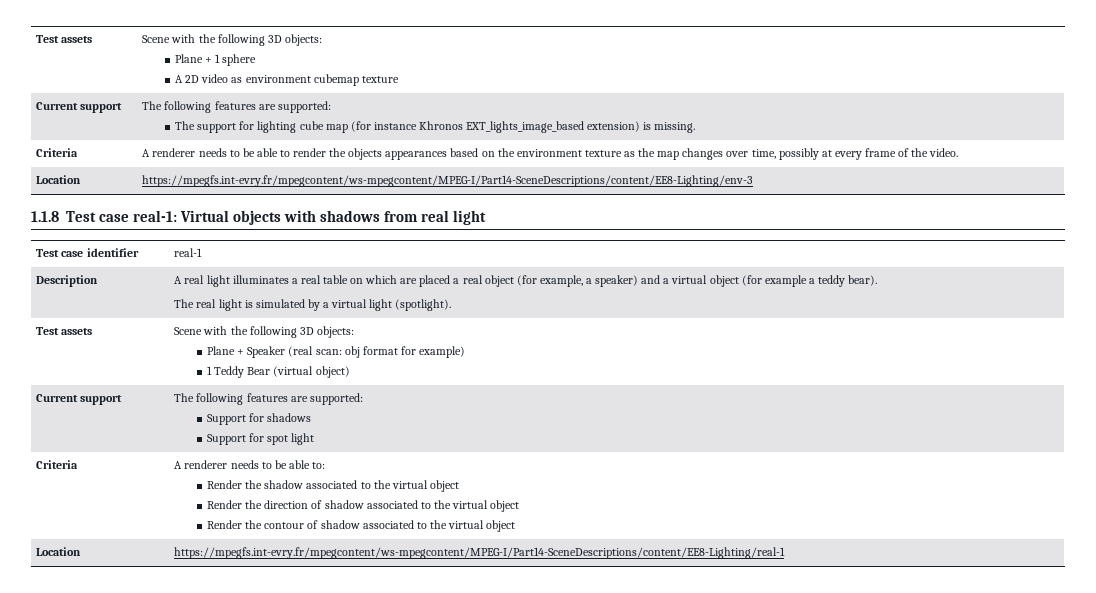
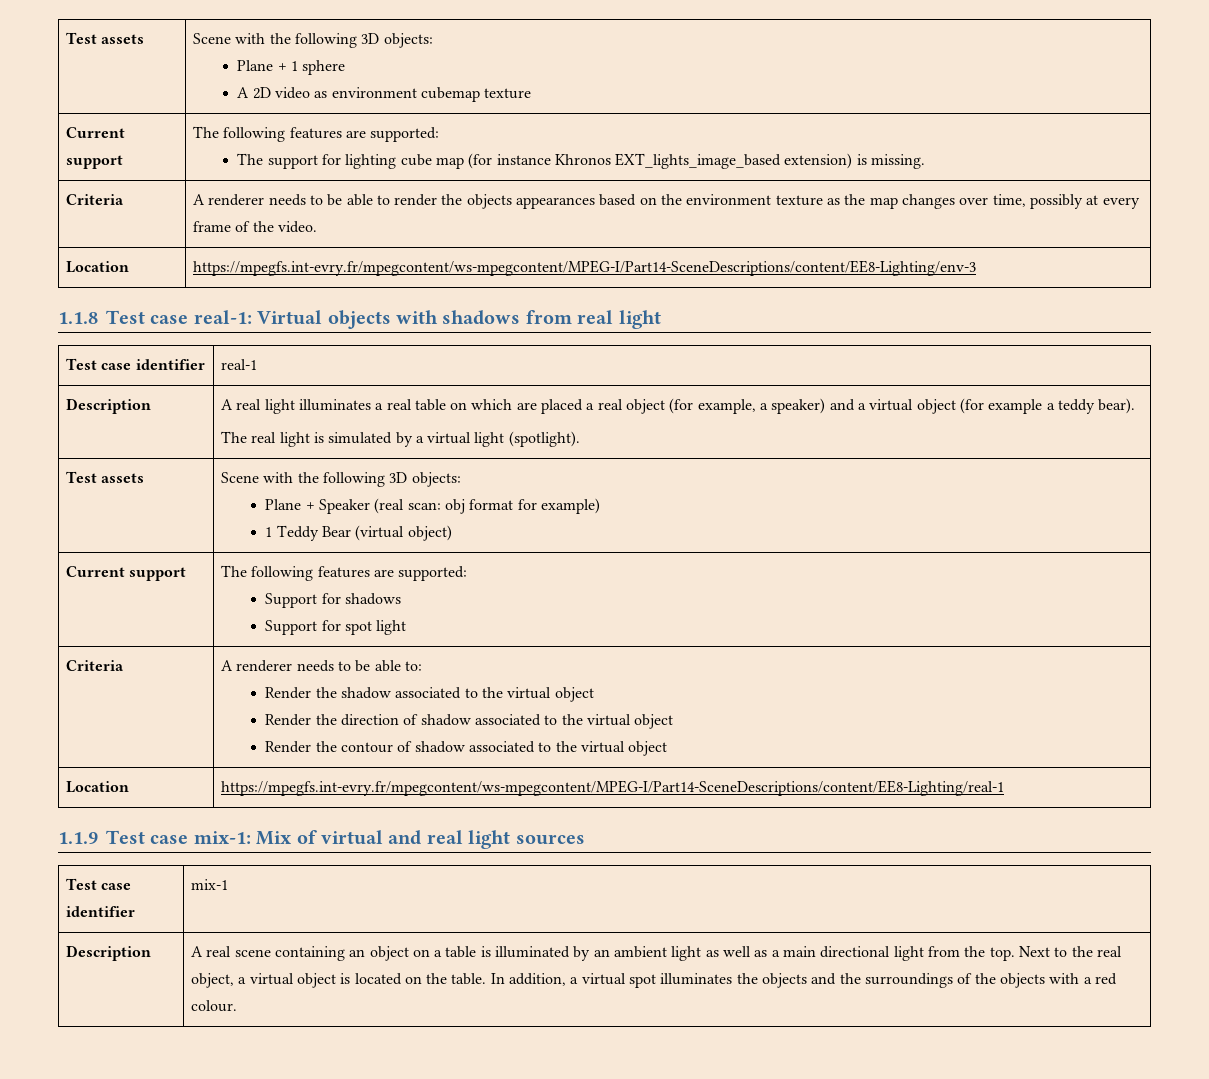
(786, 553) none -> [58,830,585,849] [65,878,132,890] [65,906,135,917] [190,879,228,890] [65,945,151,961] [190,946,1122,961] [190,973,1117,988] [190,1000,237,1012] // 1.1.9 Test case mix-1: Mix of virtual and real light sources // Test case identifier | mix-1 // Description | A real scene containing an object on a table is illuminated by an ambient light as well as a main directional light from the top. Next to the real object, a virtual object is located on the table. In addition, a virtual spot illuminates the objects and the surroundings of the objects with a red colour.

